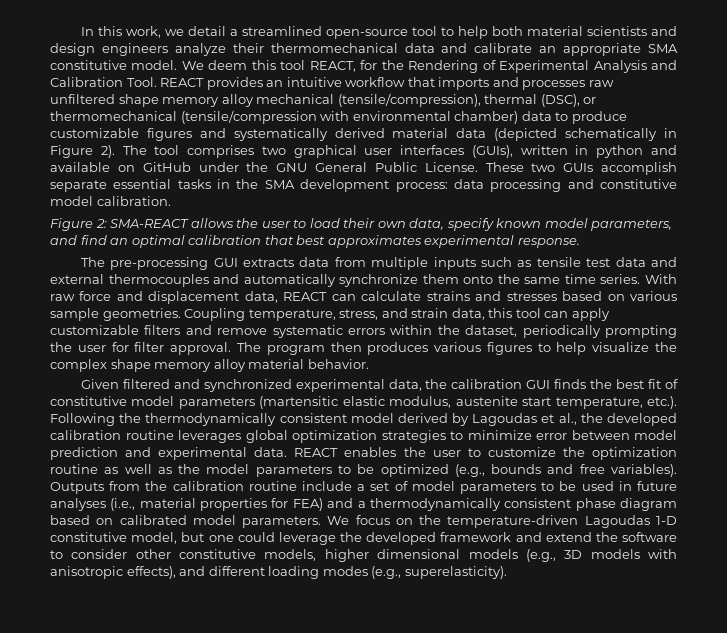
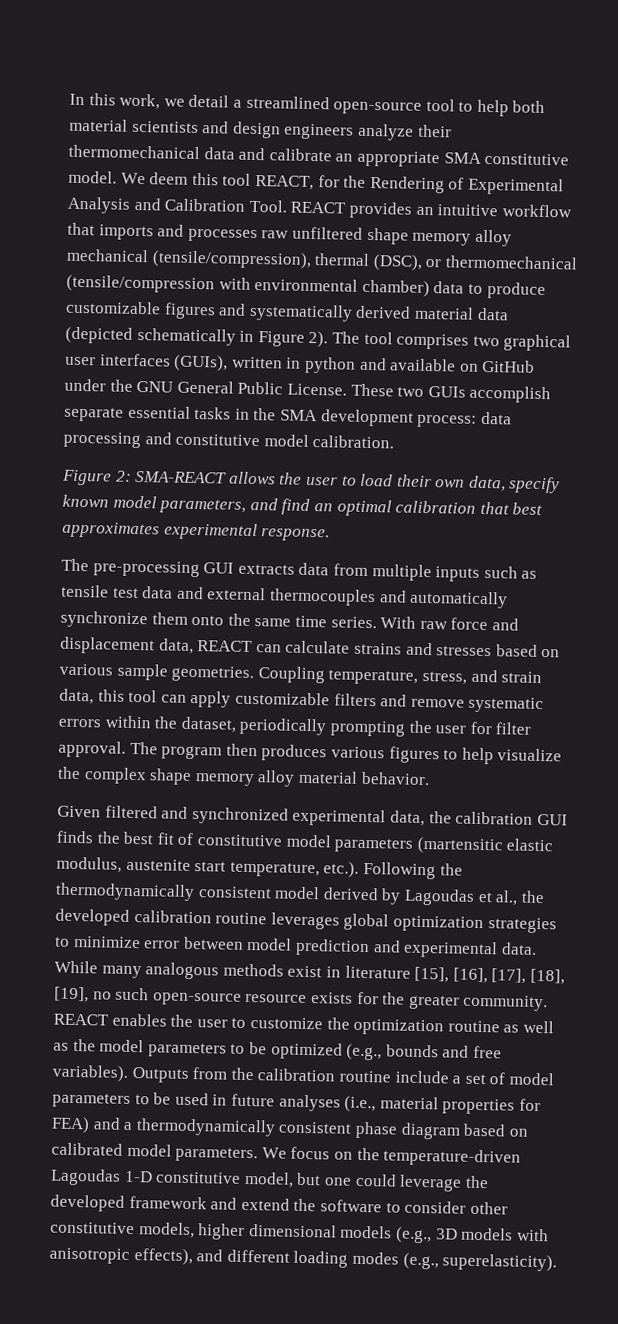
(288, 452) none -> [54,960,565,985] [54,986,549,1012] While many analogous methods exist in literature [15], [16], [17], [18], [19], no such open-source resource exists for the greater community.

